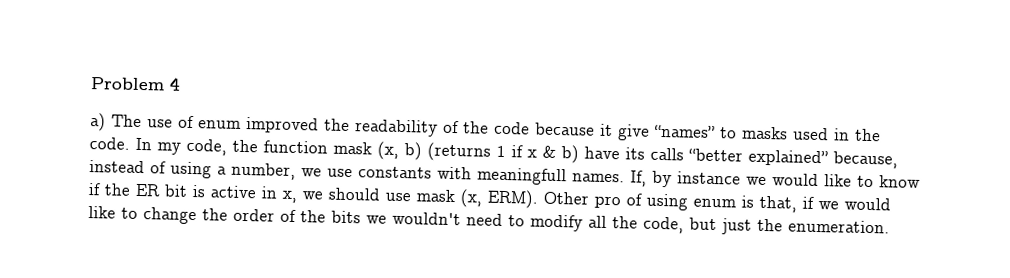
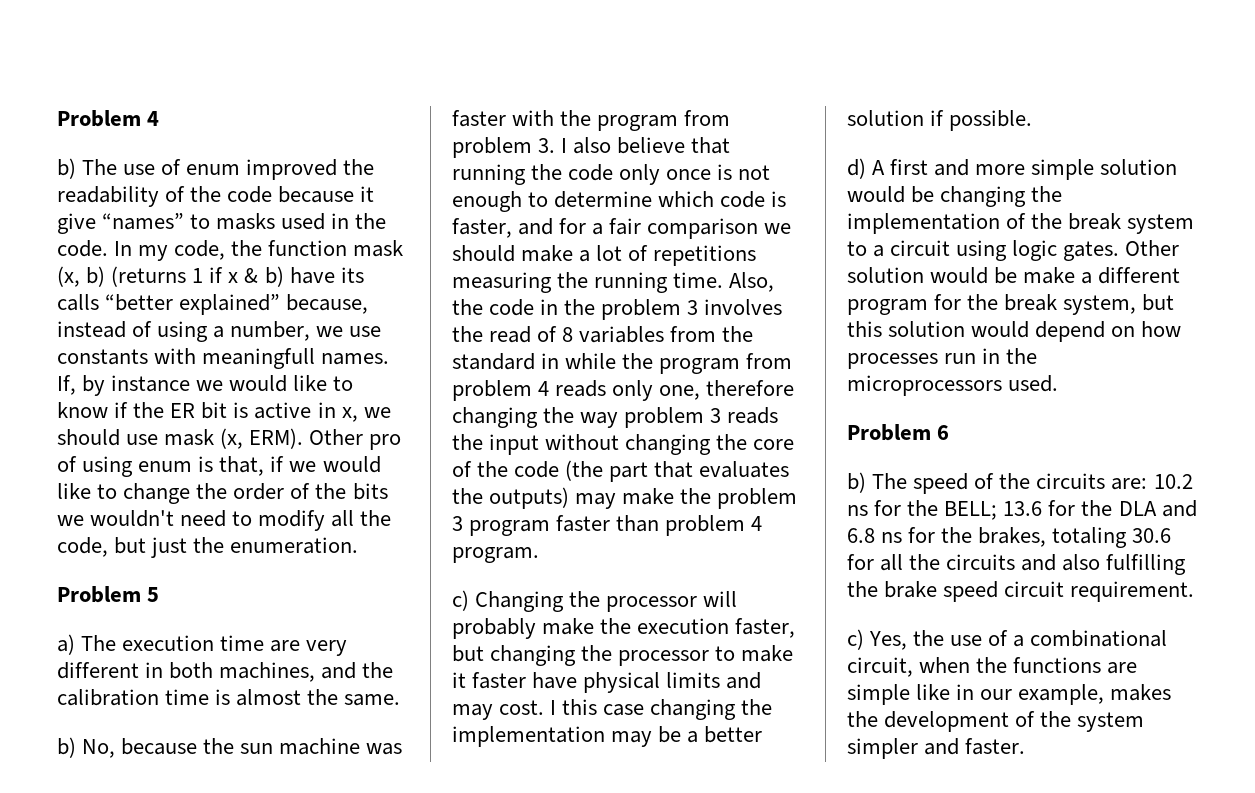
[90,113,106,132] a) -> [57,158,76,179] b)
(890, 226) none -> [57,586,160,603] [57,634,348,656] [57,662,394,682] [57,689,401,706] [57,737,403,758] [452,110,731,131] [452,137,731,158] [452,164,771,185] [452,191,787,212] [452,218,792,239] [452,245,757,266] [452,272,775,293] [452,299,783,320] [452,326,754,343] [452,353,793,374] [452,380,795,401] [452,407,779,428] [452,434,795,455] [452,460,790,482] [452,487,798,509] [452,515,763,536] [452,547,539,563] [452,590,738,612] [452,618,796,639] [452,645,794,666] [452,672,762,693] [452,699,773,720] [452,726,763,747] [847,110,1033,131] [847,158,1178,180] [847,186,1063,207] [847,213,1195,234] [847,240,1180,261] [847,267,1181,284] [847,294,1175,315] [847,321,1182,342] [847,348,1038,369] [847,375,1059,396] [847,424,950,441] [847,472,1193,494] [847,500,1197,520] [847,527,1172,548] [847,554,1187,575] [847,581,1195,602] [847,629,1168,650] [847,657,1138,677] [847,684,1172,705] [847,711,1145,732] [847,738,1026,759] // Problem 5 // a) The execution time are very different in both machines, and the calibration time is almost the same. // b) No, because the sun machine was faster with the program from problem 3. I also believe that running the code only once is not enough to determine which code is faster, and for a fair comparison we should make a lot of repetitions measuring the running time. Also, the code in the problem 3 involves the read of 8 variables from the standard in while the program from problem 4 reads only one, therefore changing the way problem 3 reads the input without changing the core of the code (the part that evaluates the outputs) may make the problem 3 program faster than problem 4 program. // c) Changing the processor will probably make the execution faster, but changing the processor to make it faster have physical limits and may cost. I this case changing the implementation may be a better solution if possible. // d) A first and more simple solution would be changing the implementation of the break system to a circuit using logic gates. Other solution would be make a different program for the break system, but this solution would depend on how processes run in the microprocessors used. // Problem 6 // b) The speed of the circuits are: 10.2 ns for the BELL; 13.6 for the DLA and 6.8 ns for the brakes, totaling 30.6 for all the circuits and also fulfilling the brake speed circuit requirement. // c) Yes, the use of a combinational circuit, when the functions are simple like in our example, makes the development of the system simpler and faster.

